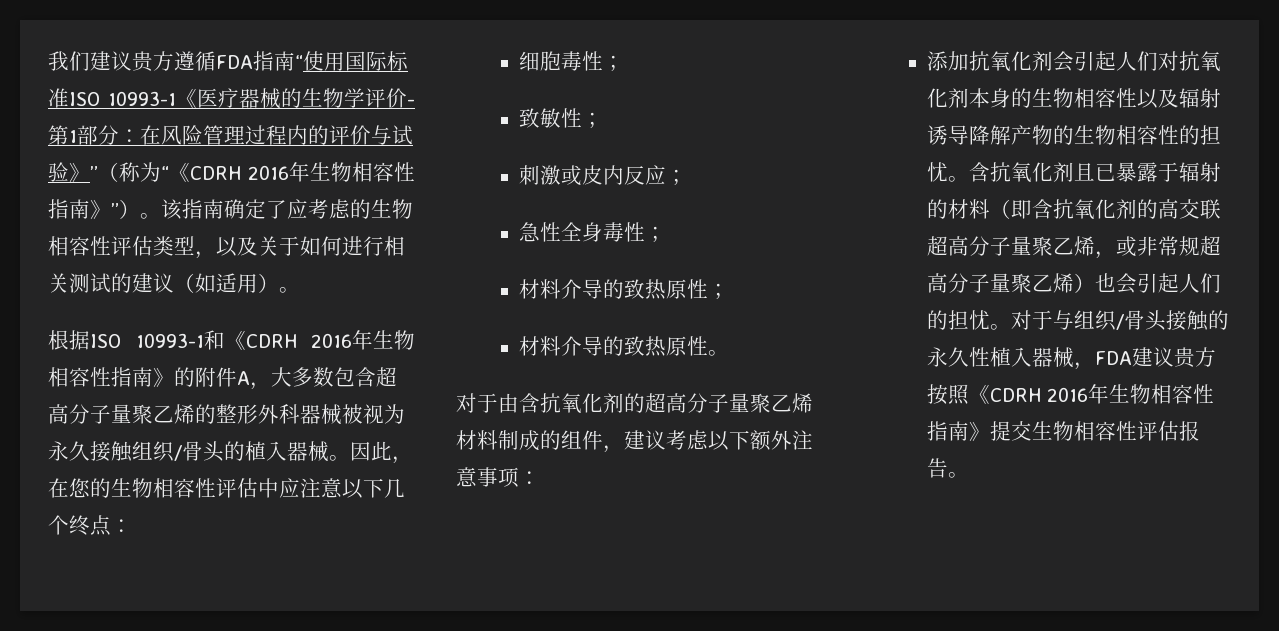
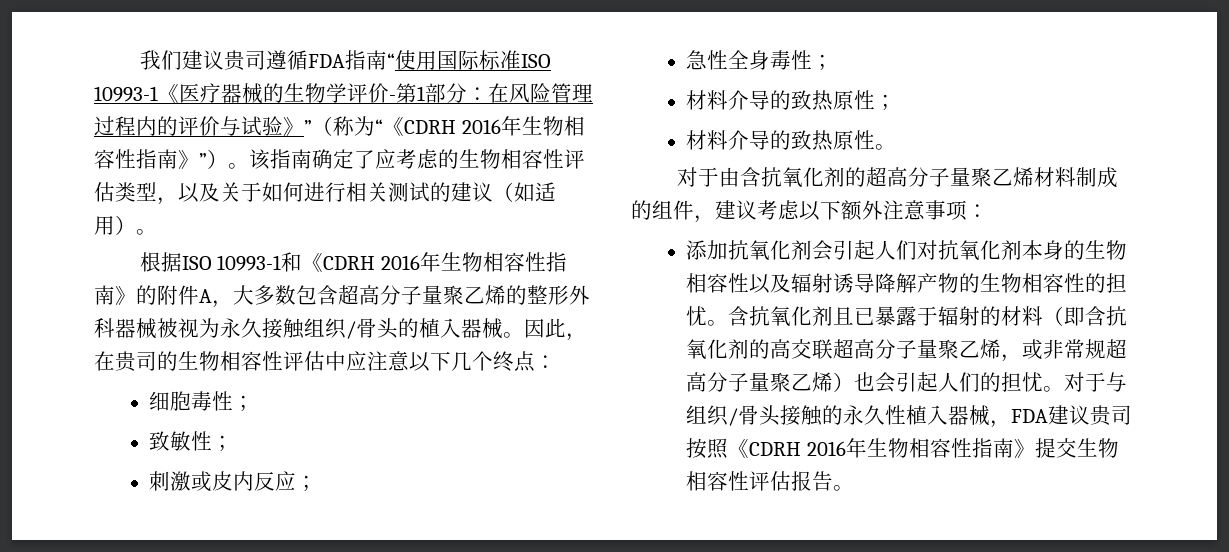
[153,51,174,71] 方 -> [244,50,266,70] 司
[69,478,90,498] 您 -> [115,351,157,372] 贵司
[1195,347,1217,367] 方 -> [1111,405,1133,425] 司

